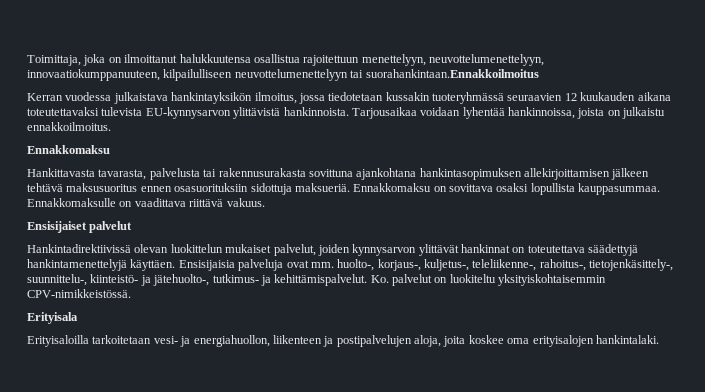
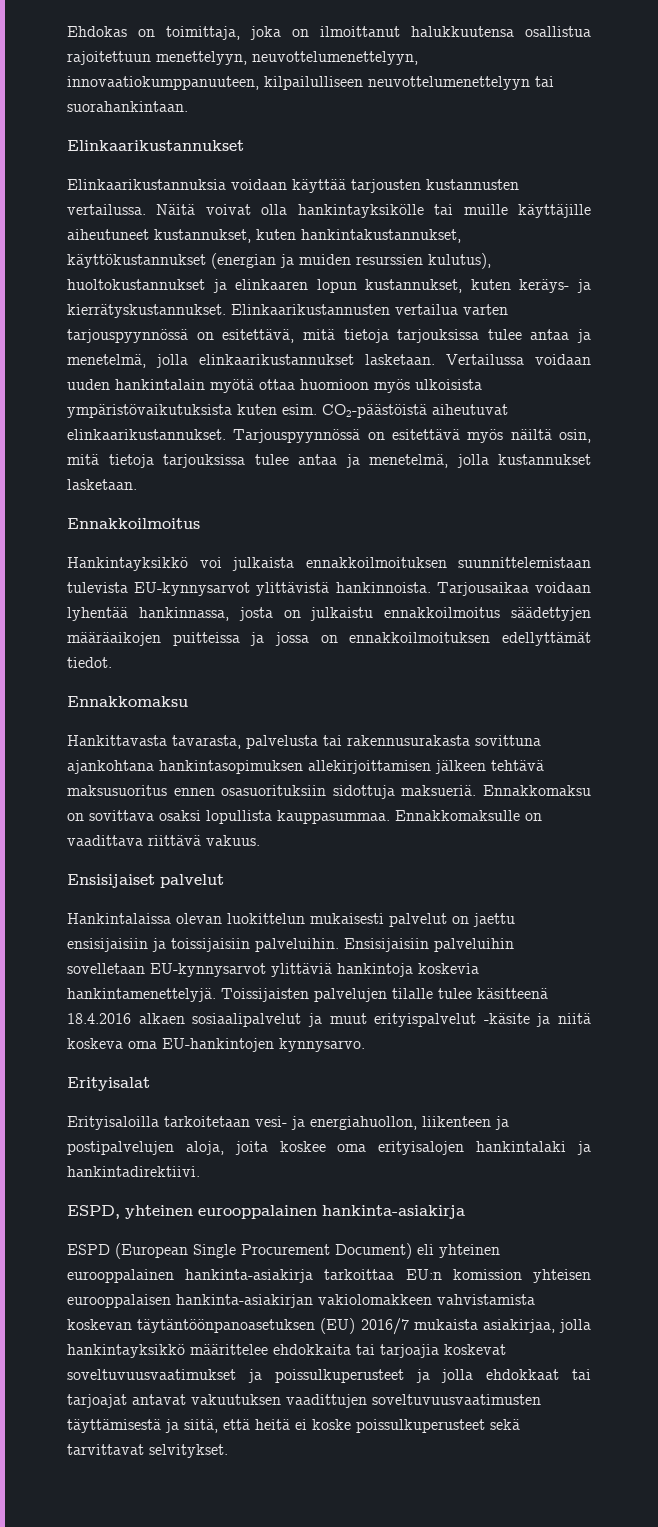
[27,55,81,66] Toimittaja, -> [67,26,240,40] Ehdokas on toimittaja,
[365,69,539,78] [27,92,671,104] [27,107,231,119] suorahankintaan.Ennakkoilmoitus // Kerran vuodessa julkaistava hankintayksikön ilmoitus, jossa tiedotetaan kussakin tuoteryhmässä seuraavien 12 kuukauden aikana toteutettavaksi tulevista EU-kynnysarvon -> [67,101,188,112] [67,140,244,151] [67,179,519,193] [67,204,591,218] [67,229,461,243] [67,253,491,269] [67,279,591,293] [67,304,508,318] [67,329,591,343] [67,354,591,368] [67,379,482,393] [67,404,508,418] [67,429,591,443] [67,454,591,468] [67,479,137,490] [67,518,200,529] [67,557,591,571] [67,582,251,596] suorahankintaan. // Elinkaarikustannukset // Elinkaarikustannuksia voidaan käyttää tarjousten kustannusten vertailussa. Näitä voivat olla hankintayksikölle tai muille käyttäjille aiheutuneet kustannukset, kuten hankintakustannukset, käyttökustannukset (energian ja muiden resurssien kulutus), huoltokustannukset ja elinkaaren lopun kustannukset, kuten keräys- ja kierrätyskustannukset. Elinkaarikustannusten vertailua varten tarjouspyynnössä on esitettävä, mitä tietoja tarjouksissa tulee antaa ja menetelmä, jolla elinkaarikustannukset lasketaan. Vertailussa voidaan uuden hankintalain myötä ottaa huomioon myös ulkoisista ympäristövaikutuksista kuten esim. CO2-päästöistä aiheutuvat elinkaarikustannukset. Tarjouspyynnössä on esitettävä myös näiltä osin, mitä tietoja tarjouksissa tulee antaa ja menetelmä, jolla kustannukset lasketaan. // Ennakkoilmoitus // Hankintayksikkö voi julkaista ennakkoilmoituksen suunnittelemistaan tulevista EU-kynnysarvot
[508,107,666,119] [27,122,111,131] hankinnoissa, joista on julkaistu ennakkoilmoitus. -> [138,607,591,621] [67,632,591,646] [67,657,112,668] hankinnassa, josta on julkaistu ennakkoilmoitus säädettyjen määräaikojen puitteissa ja jossa on ennakkoilmoituksen edellyttämät tiedot.
[27,244,131,253] Hankintadirektiivissä -> [67,913,171,924] Hankintalaissa
[225,244,639,256] [27,259,674,271] [27,274,607,286] [27,289,131,298] [27,312,78,324] mukaiset palvelut, joiden kynnysarvon ylittävät hankinnat on toteutettava säädettyjä hankintamenettelyjä käyttäen. Ensisijaisia palveluja ovat mm. huolto-, korjaus-, kuljetus-, teleliikenne-, rahoitus-, tietojenkäsittely-, suunnittelu-, kiinteistö- ja jätehuolto-, tutkimus- ja kehittämispalvelut. Ko. palvelut on luokiteltu yksityiskohtaisemmin CPV-nimikkeistössä. // Erityisala -> [310,913,515,927] [67,938,514,952] [67,963,479,977] [67,988,548,1002] [67,1013,591,1027] [67,1038,365,1052] [67,1077,150,1091] mukaisesti palvelut on jaettu ensisijaisiin ja toissijaisiin palveluihin. Ensisijaisiin palveluihin sovelletaan EU-kynnysarvot ylittäviä hankintoja koskevia hankintamenettelyjä. Toissijaisten palvelujen tilalle tulee käsitteenä 18.4.2016 alkaen sosiaalipalvelut ja muut erityispalvelut -käsite ja niitä koskeva oma EU-hankintojen kynnysarvo. // Erityisalat
[595,335,659,344] hankintalaki. -> [476,1141,591,1155] [67,1166,200,1177] [67,1205,465,1219] [67,1243,500,1259] [67,1269,591,1283] [67,1294,535,1308] [67,1318,592,1335] [67,1344,506,1358] [67,1369,591,1383] [67,1394,541,1408] [67,1419,520,1433] [67,1444,228,1458] hankintalaki ja hankintadirektiivi. // ESPD, yhteinen eurooppalainen hankinta-asiakirja // ESPD (European Single Procurement Document) eli yhteinen eurooppalainen hankinta-asiakirja tarkoittaa EU:n komission yhteisen eurooppalaisen hankinta-asiakirjan vakiolomakkeen vahvistamista koskevan täytäntöönpanoasetuksen (EU) 2016/7 mukaista asiakirjaa, jolla hankintayksikkö määrittelee ehdokkaita tai tarjoajia koskevat soveltuvuusvaatimukset ja poissulkuperusteet ja jolla ehdokkaat tai tarjoajat antavat vakuutuksen vaadittujen soveltuvuusvaatimusten täyttämisestä ja siitä, että heitä ei koske poissulkuperusteet sekä tarvittavat selvitykset.

